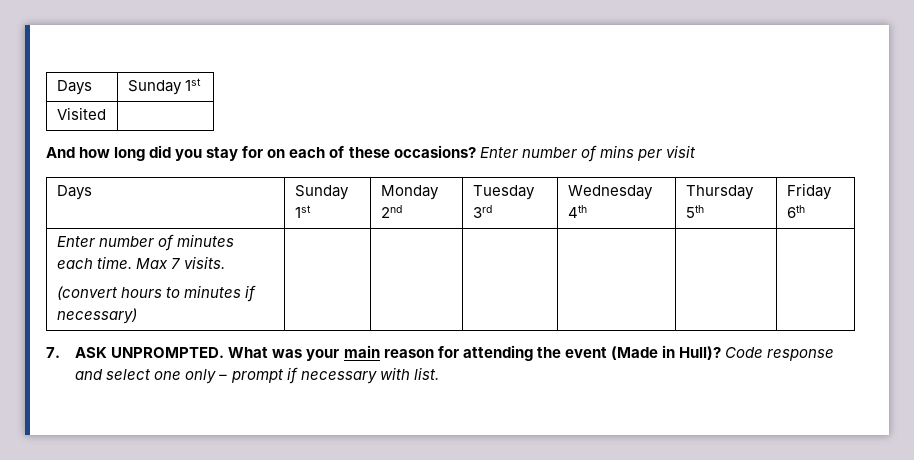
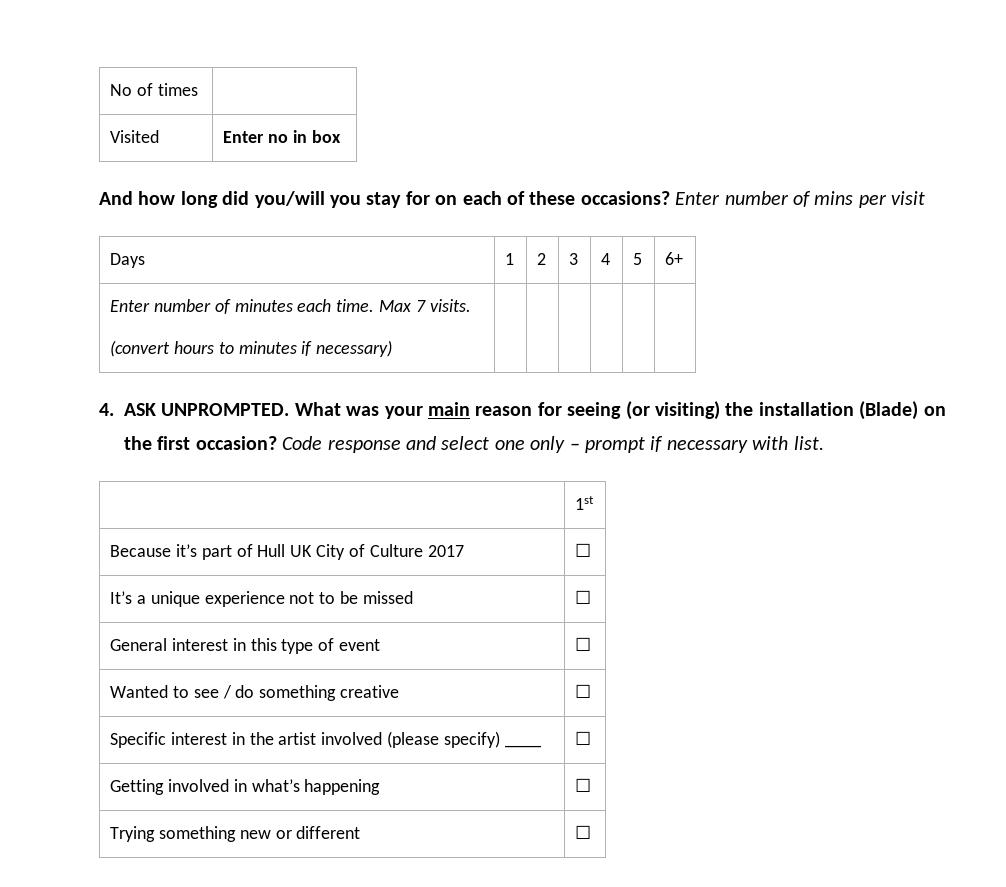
[56,80,92,95] [127,78,201,95] [56,107,106,120] Days | Sunday 1st // Visited | -> [110,83,198,96] [110,130,160,143] [223,130,341,143] No of times | // Visited | Enter no in box
(172, 151) none -> [254,191,325,208] you/will
[294,185,349,200] [294,205,311,218] [380,185,439,200] [380,205,402,218] [472,185,535,200] [472,205,492,218] [567,185,653,200] [567,205,587,218] [685,185,754,200] [685,205,704,218] [786,183,832,200] [786,205,805,218] Sunday 1st | Monday 2nd | Tuesday 3rd | Wednesday 4th | Thursday 5th | Friday 6th -> [505,253,515,265] [537,253,547,265] [569,253,579,265] [601,253,611,265] [633,253,643,265] [665,252,684,265] 1 | 2 | 3 | 4 | 5 | 6+
[46,347,60,358] 7. -> [99,403,114,416] 4.
[462,345,721,361] attending the event (Made in Hull)? -> [567,401,946,420] [124,436,277,450] seeing (or visiting) the installation (Blade) on the first occasion?
(439, 373) none -> [575,496,595,510] [110,544,464,560] [575,543,592,557] [110,591,414,607] [575,590,592,604] [110,638,381,654] [575,637,592,651] [110,685,400,701] [575,684,592,698] [110,731,541,748] [575,731,592,745] [110,779,381,795] [575,778,592,792] [110,826,361,842] [575,825,592,839] // | 1st // Because it’s part of Hull UK City of Culture 2017 | ☐ // It’s a unique experience not to be missed | ☐ // General interest in this type of event | ☐ // Wanted to see / do something creative | ☐ // Specific interest in the artist involved (please specify) ____ | ☐ // Getting involved in what’s happening | ☐ // Trying something new or different | ☐

